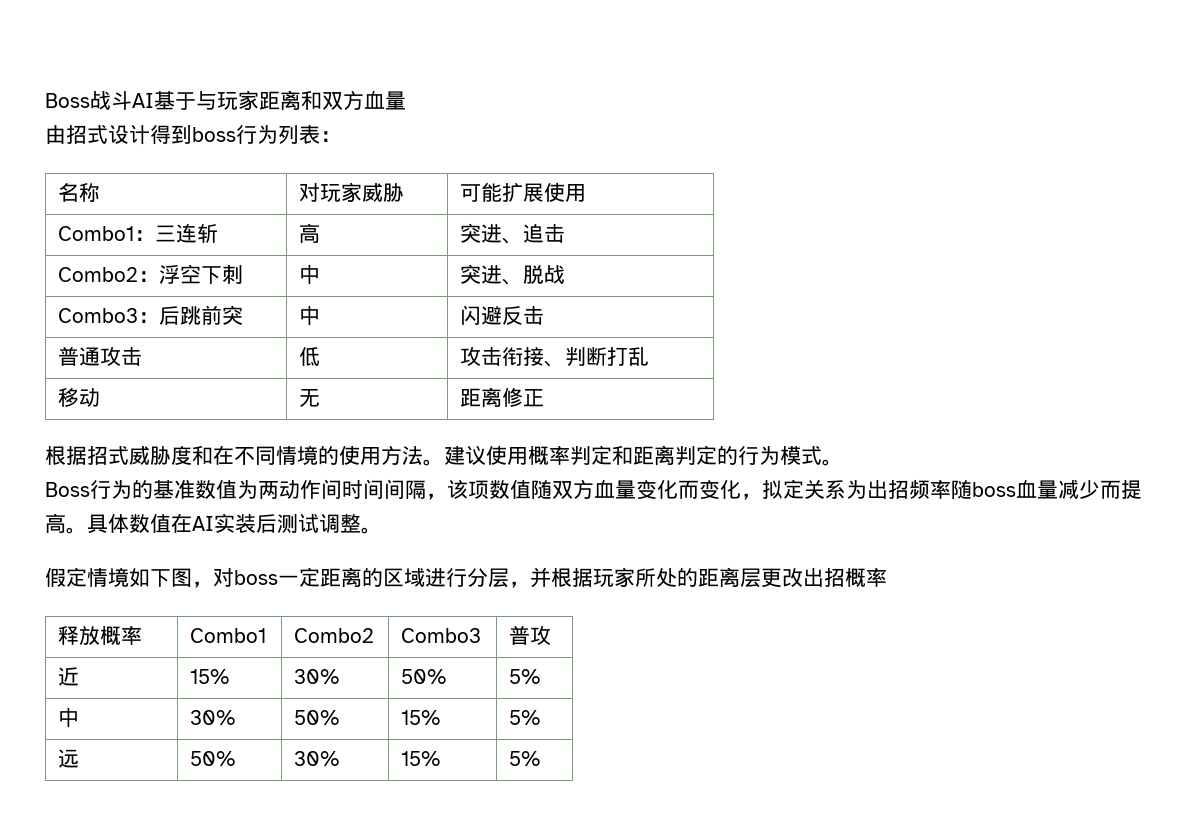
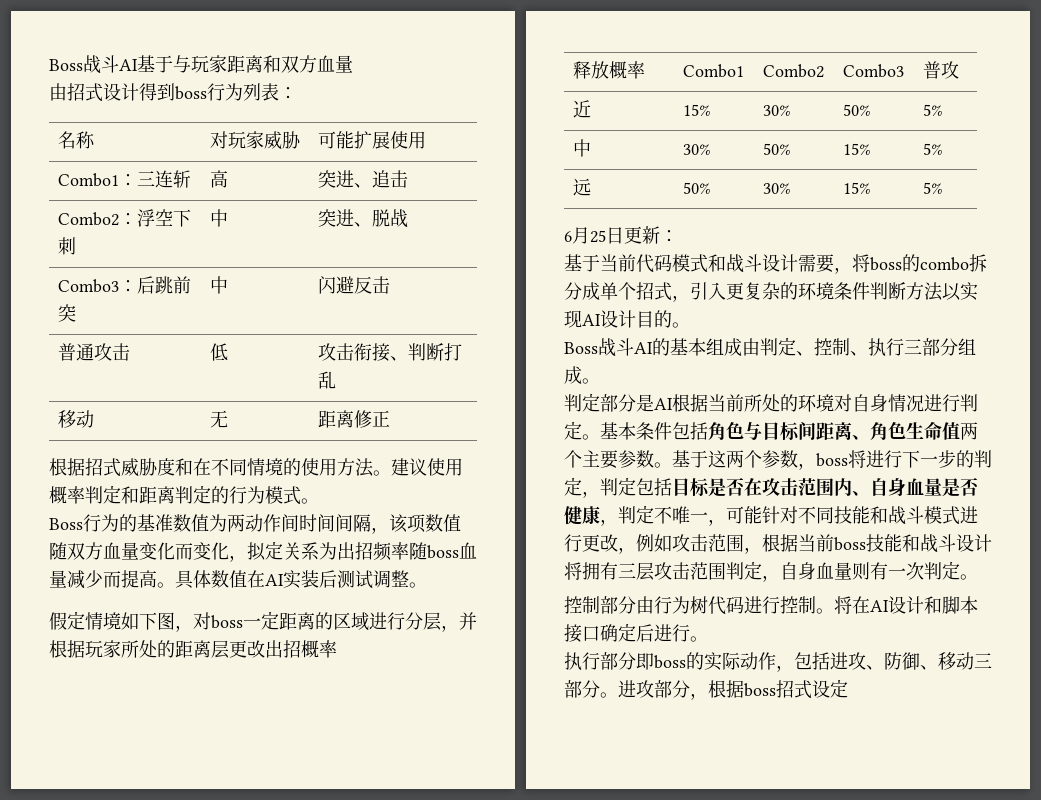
(541, 758) none -> [564,226,678,244] [564,254,987,274] [564,282,978,302] [564,310,690,328] [564,337,976,357] [564,366,600,384] [564,393,978,412] [564,421,978,441] [564,450,992,470] [564,477,978,498] [564,505,978,526] [564,534,992,554] [564,561,978,582] [564,596,978,615] [564,623,708,643] [564,652,992,672] [564,679,848,700] // 6月25日更新： // 基于当前代码模式和战斗设计需要，将boss的combo拆分成单个招式，引入更复杂的环境条件判断方法以实现AI设计目的。 // Boss战斗AI的基本组成由判定、控制、执行三部分组成。 // 判定部分是AI根据当前所处的环境对自身情况进行判定。基本条件包括角色与目标间距离、角色生命值两个主要参数。基于这两个参数，boss将进行下一步的判定，判定包括目标是否在攻击范围内、自身血量是否健康，判定不唯一，可能针对不同技能和战斗模式进行更改，例如攻击范围，根据当前boss技能和战斗设计将拥有三层攻击范围判定，自身血量则有一次判定。 // 控制部分由行为树代码进行控制。将在AI设计和脚本接口确定后进行。 // 执行部分即boss的实际动作，包括进攻、防御、移动三部分。进攻部分，根据boss招式设定

